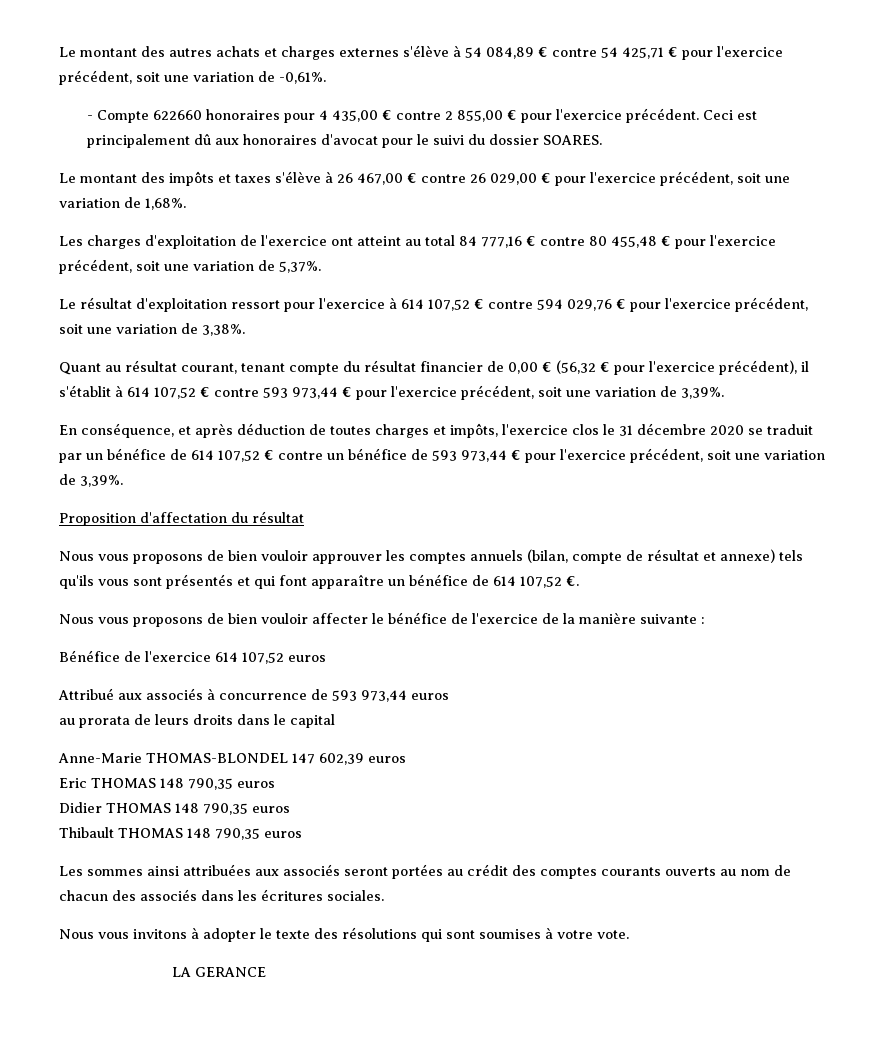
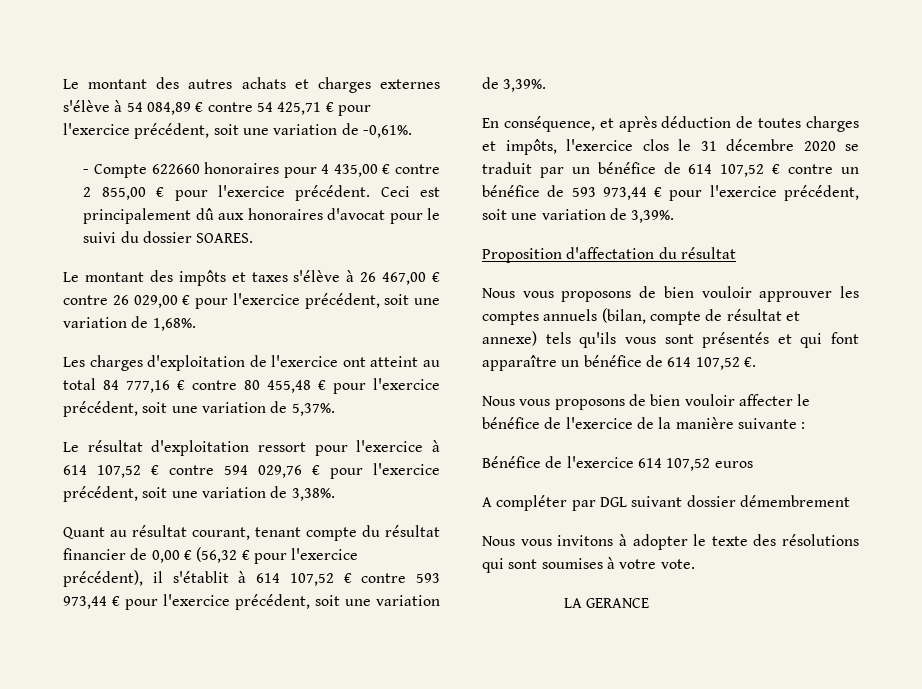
[58,688,449,702] [59,714,335,728] [58,753,406,765] [59,778,275,790] [59,802,290,815] [59,827,302,840] [59,864,791,879] [59,889,384,901] Attribué aux associés à concurrence de 593 973,44 euros // au prorata de leurs droits dans le capital // Anne-Marie THOMAS-BLONDEL 147 602,39 euros // Eric THOMAS 148 790,35 euros // Didier THOMAS 148 790,35 euros // Thibault THOMAS 148 790,35 euros // Les sommes ainsi attribuées aux associés seront portées au crédit des comptes courants ouverts au nom de chacun des associés dans les écritures sociales. -> [482,495,850,511] A compléter par DGL suivant dossier démembrement

